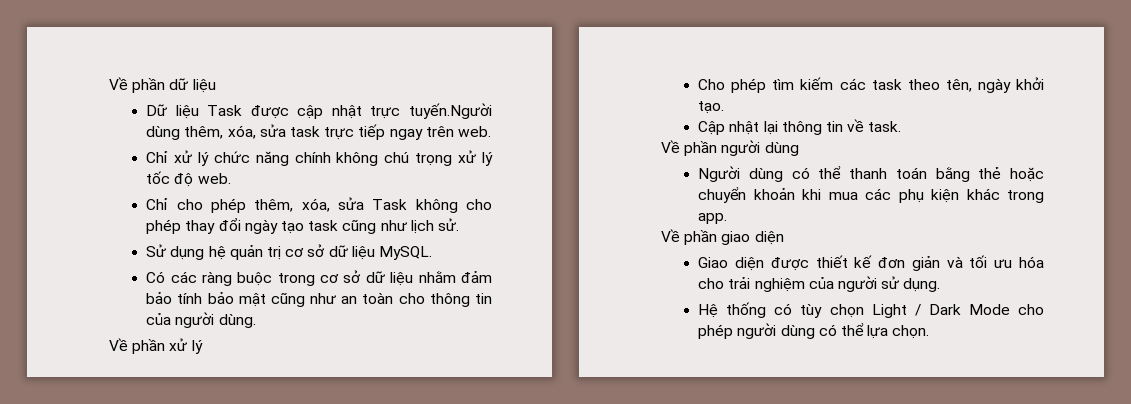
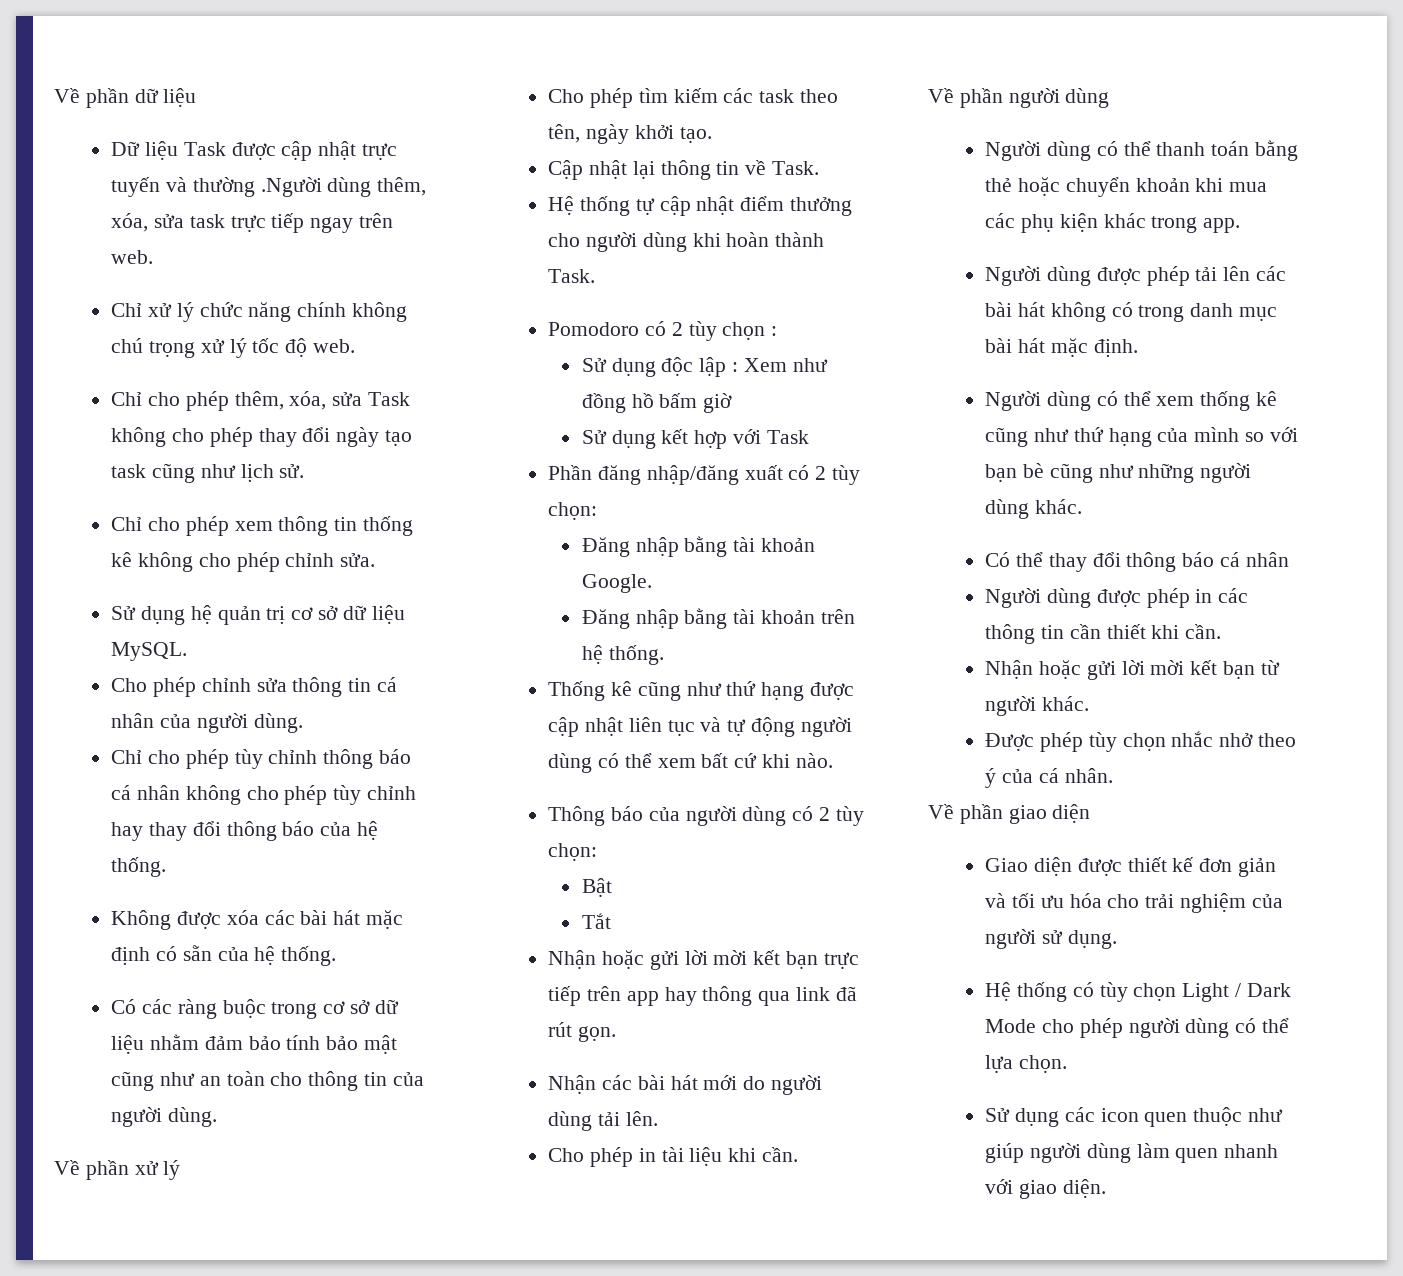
[408,103,492,119] tuyến.Người -> [111,177,322,197] tuyến và thường .Người
(459, 224) none -> [111,516,414,536] [111,552,376,572] // Chỉ cho phép xem thông tin thống kê không cho phép chỉnh sửa.
(432, 253) none -> [111,677,398,697] [111,713,303,733] [111,749,412,769] [111,785,417,805] [111,821,379,841] [111,857,167,877] [111,910,404,930] [111,945,337,966] // Cho phép chỉnh sửa thông tin cá nhân của người dùng. // Chỉ cho phép tùy chỉnh thông báo cá nhân không cho phép tùy chỉnh hay thay đổi thông báo của hệ thống. // Không được xóa các bài hát mặc định có sẵn của hệ thống.
[868,121,902,132] task. -> [772,161,820,175] [548,196,853,216] [548,232,825,252] [548,269,596,283] [548,321,778,341] [581,357,828,377] [581,393,733,413] [581,429,809,449] [548,465,861,485] [548,502,598,520] [581,536,815,557] [581,574,652,593] [581,608,855,629] [581,645,664,665] [548,681,855,701] [548,717,852,737] [548,753,833,773] [548,806,864,826] [548,843,598,861] [581,878,612,897] [581,913,611,929] [548,950,859,970] [548,986,857,1006] [548,1022,616,1042] [548,1075,823,1095] [548,1111,658,1131] [548,1147,799,1167] Task. // Hệ thống tự cập nhật điểm thưởng cho người dùng khi hoàn thành Task. // Pomodoro có 2 tùy chọn : // Sử dụng độc lập : Xem như đồng hồ bấm giờ // Sử dụng kết hợp với Task // Phần đăng nhập/đăng xuất có 2 tùy chọn: // Đăng nhập bằng tài khoản Google. // Đăng nhập bằng tài khoản trên hệ thống. // Thống kê cũng như thứ hạng được cập nhật liên tục và tự động người dùng có thể xem bất cứ khi nào. // Thông báo của người dùng có 2 tùy chọn: // Bật // Tắt // Nhận hoặc gửi lời mời kết bạn trực tiếp trên app hay thông qua link đã rút gọn. // Nhận các bài hát mới do người dùng tải lên. // Cho phép in tài liệu khi cần.
(728, 218) none -> [985,266,1287,286] [985,302,1278,322] [985,338,1138,357] [985,391,1278,411] [985,427,1298,447] [985,463,1252,483] [985,499,1082,519] [985,552,1289,572] [985,588,1249,608] [985,624,1222,644] [985,660,1280,680] [985,696,1089,716] [985,731,1297,752] [985,768,1113,788] // Người dùng được phép tải lên các bài hát không có trong danh mục bài hát mặc định. // Người dùng có thể xem thống kê cũng như thứ hạng của mình so với bạn bè cũng như những người dùng khác. // Có thể thay đổi thông báo cá nhân // Người dùng được phép in các thông tin cần thiết khi cần. // Nhận hoặc gửi lời mời kết bạn từ người khác. // Được phép tùy chọn nhắc nhở theo ý của cá nhân.
(930, 332) none -> [985,1107,1284,1127] [985,1143,1279,1163] [985,1179,1106,1199] // Sử dụng các icon quen thuộc như giúp người dùng làm quen nhanh với giao diện.

